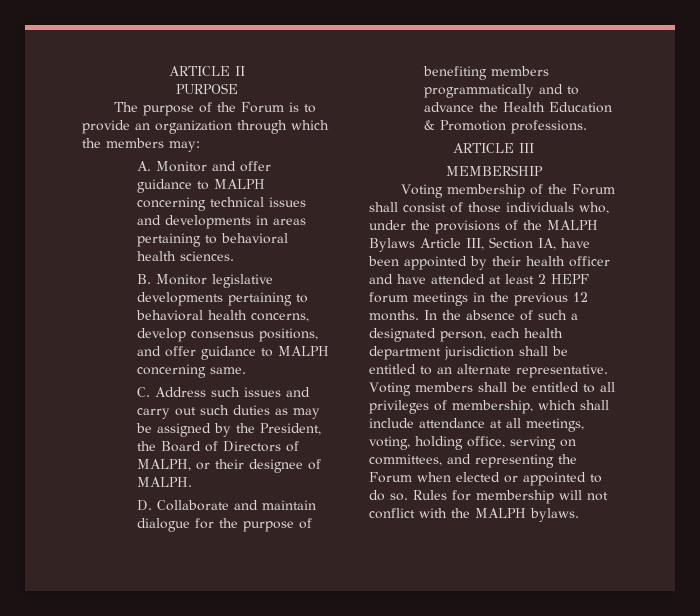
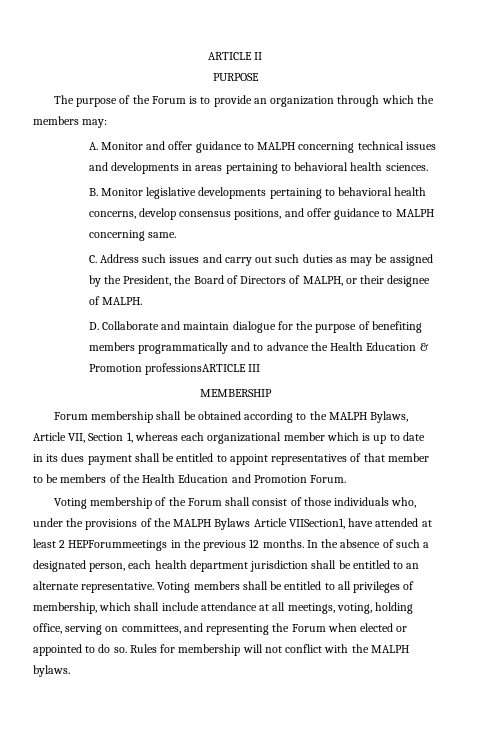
[511,120,588,134] [453,143,514,153] professions. // ARTICLE -> [144,363,246,375] professionsARTICLE
(543, 170) none -> [53,411,409,423] [33,432,425,444] [33,453,429,465] [33,474,347,483] // Forum membership shall be obtained according to the MALPH Bylaws, Article VII, Section 1, whereas each organizational member which is up to date in its dues payment shall be entitled to appoint representatives of that member to be members of the Health Education and Promotion Forum.
[466,237,590,250] [368,256,610,270] [369,274,393,284] III, Section IA, have been appointed by their health officer and -> [288,518,345,529] VIISection1,
[551,274,589,284] [369,292,468,306] HEPF forum meetings -> [68,540,168,551] HEPForummeetings

